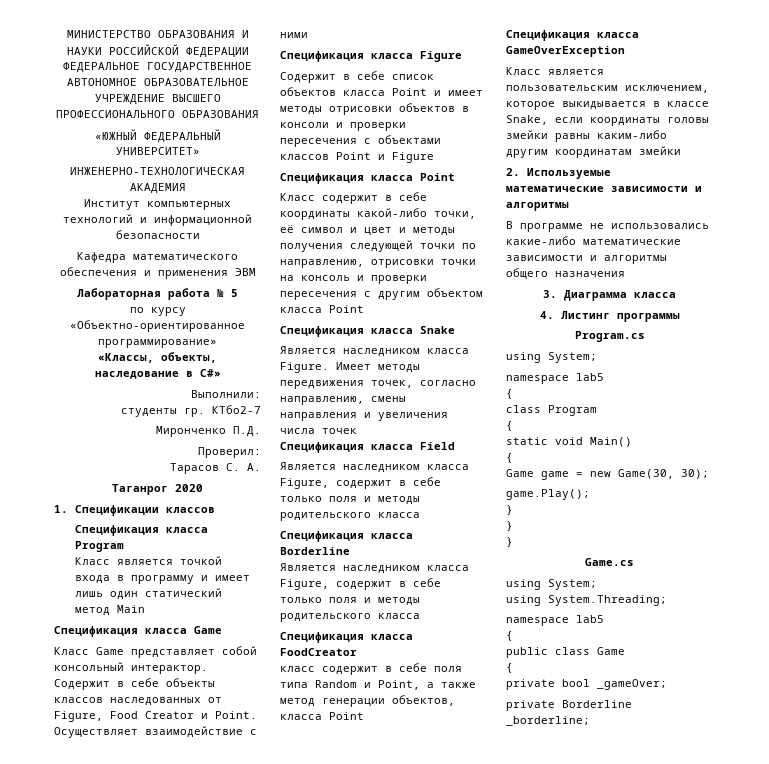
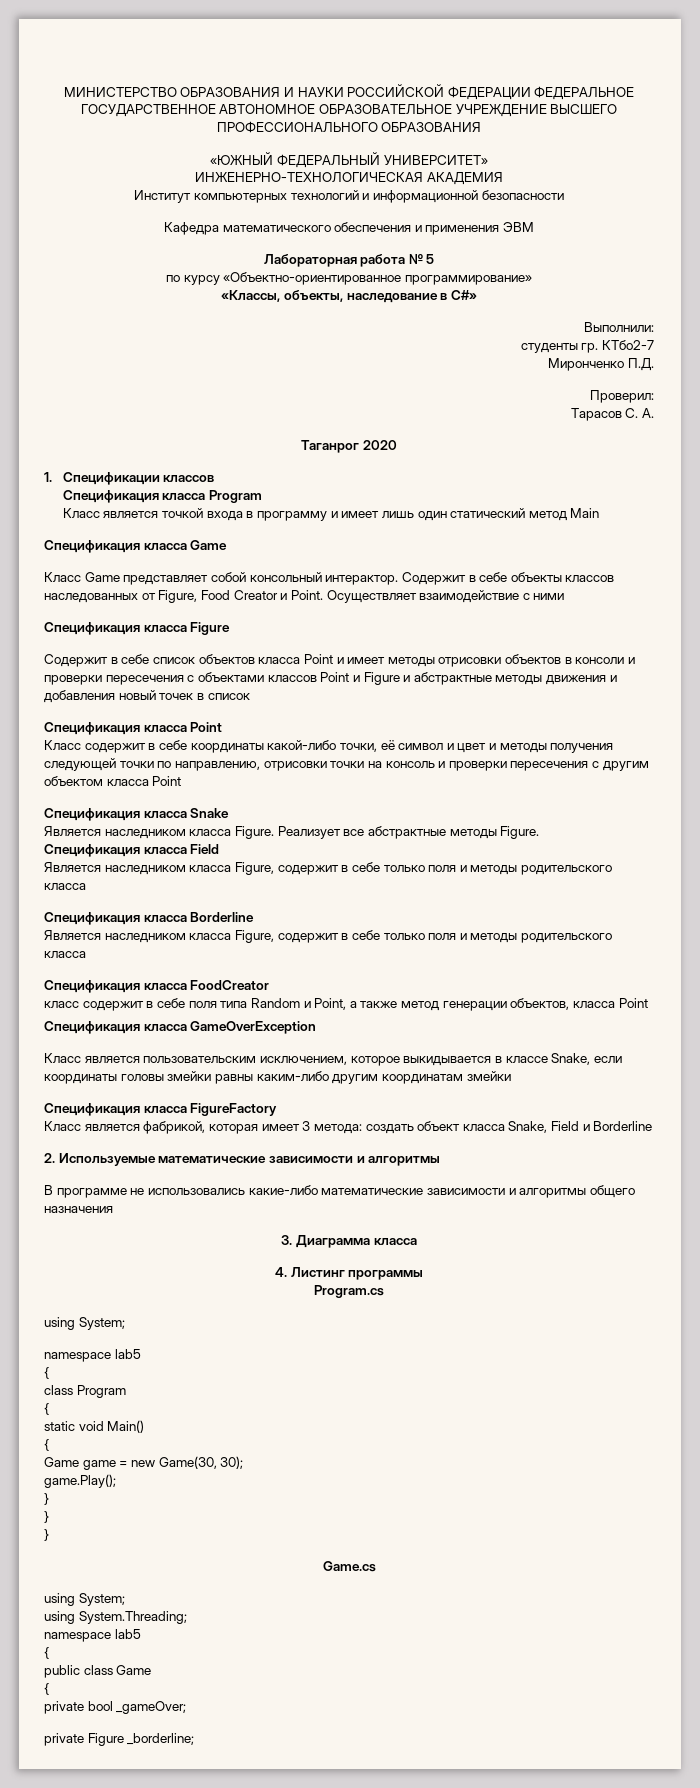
(434, 157) none -> [403,672,617,685] [44,690,250,703] и абстрактные методы движения и добавления новый точек в список
[336,362,420,373] [280,380,476,389] [280,396,406,405] [280,412,448,421] [280,428,357,434] Имеет методы передвижения точек, согласно направлению, смены направления и увеличения числа точек -> [277,826,540,839] Реализует все абстрактные методы Figure.
(681, 150) none -> [44,1103,278,1116] [44,1121,653,1134] // Спецификация класса FigureFactory // Класс является фабрикой, которая имеет 3 метода: создать объект класса Snake, Field и Borderline
[562,700,632,708] Borderline -> [87,1733,124,1746] Figure

